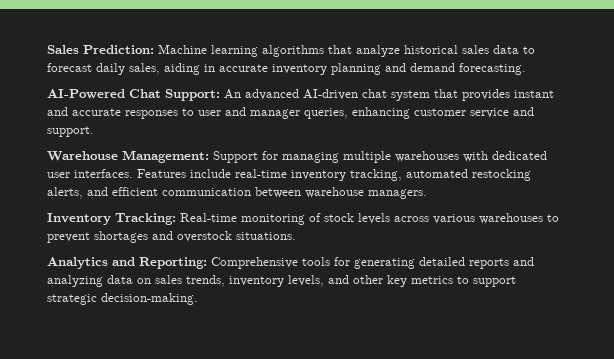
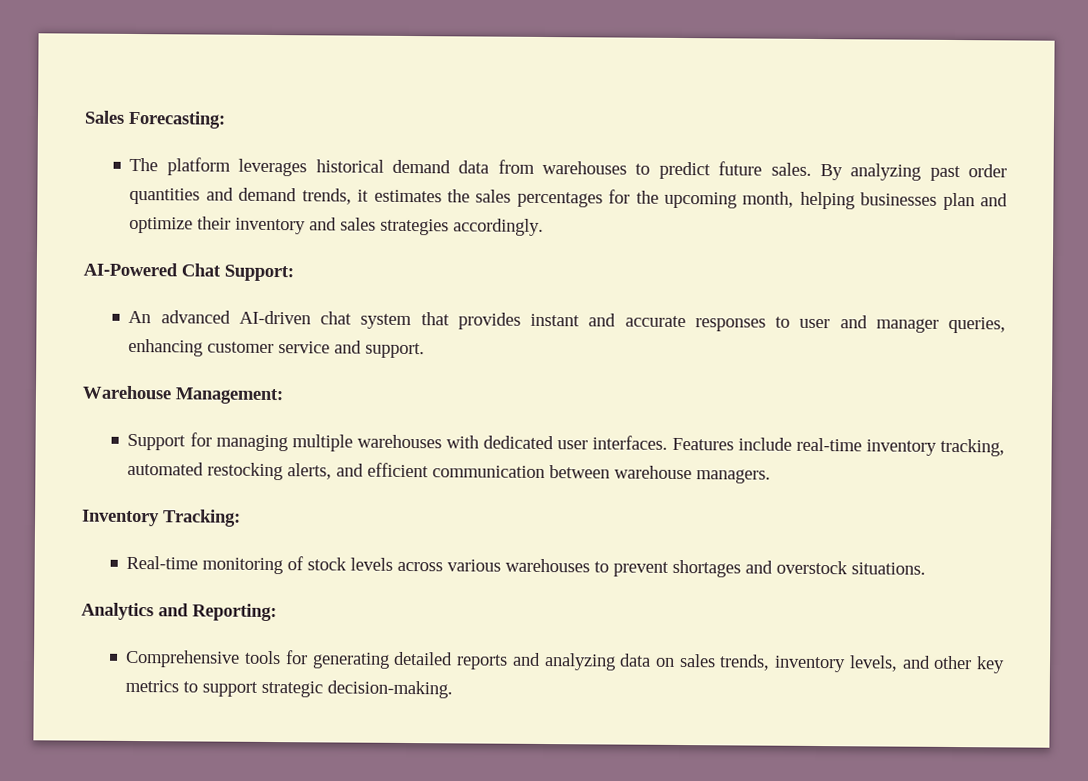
[83,44,535,57] [47,63,526,75] Prediction: Machine learning algorithms that analyze historical sales data to forecast daily sales, aiding in accurate inventory planning and demand forecasting. -> [128,110,226,129] [129,157,1008,182] [129,187,1008,211] [129,216,545,236] Forecasting: // The platform leverages historical demand data from warehouses to predict future sales. By analyzing past order quantities and demand trends, it estimates the sales percentages for the upcoming month, helping businesses plan and optimize their inventory and sales strategies accordingly.
(220, 95) none -> (294, 273) //
(209, 156) none -> (284, 396) //
(176, 219) none -> (241, 518) //
(207, 263) none -> (277, 612) //

